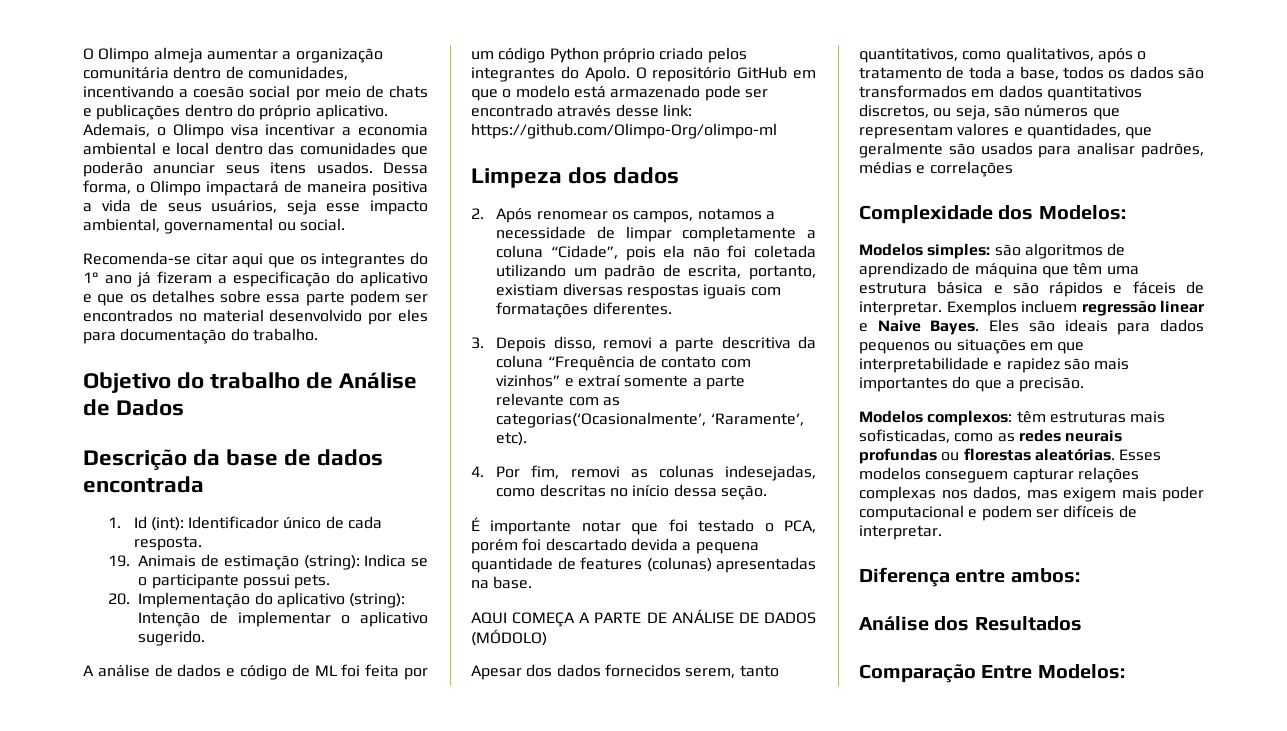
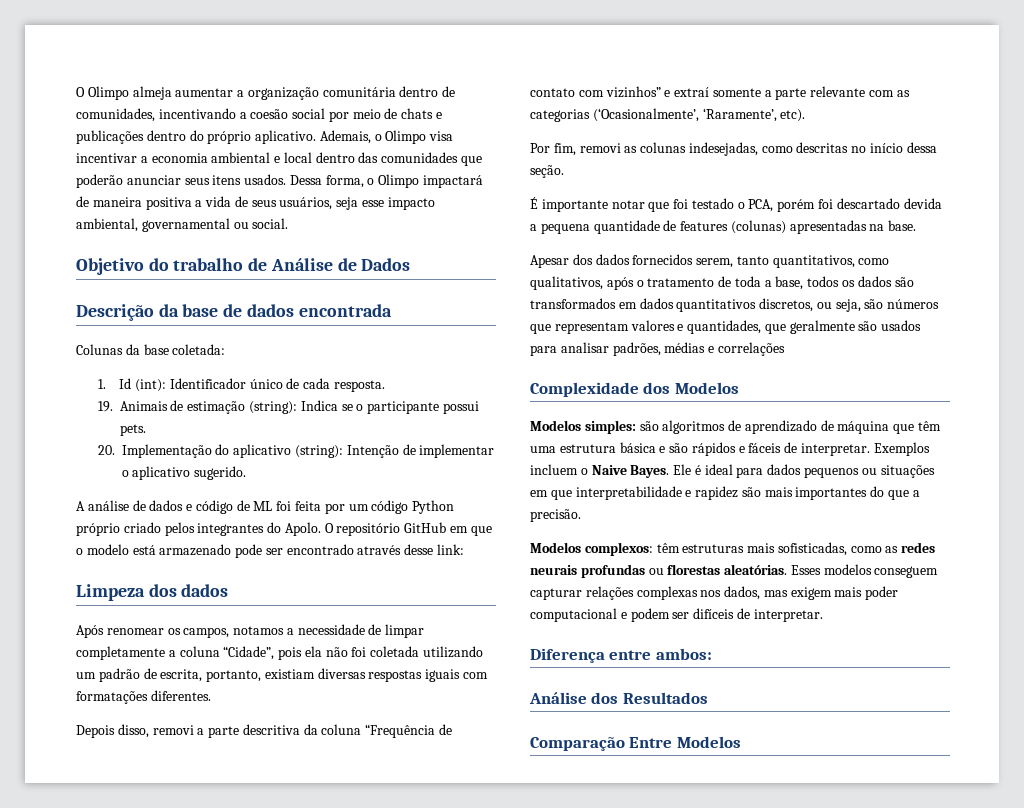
[83,252,428,268] [83,271,428,287] [83,290,428,306] [83,309,429,325] [83,328,318,344] // Recomenda-se citar aqui que os integrantes do 1° ano já fizeram a especificação do aplicativo e que os detalhes sobre essa parte podem ser encontrados no material desenvolvido por eles para documentação do trabalho. -> (289, 223) none
(204, 484) none -> [76,344,226,355] // Colunas da base coletada:
[471,123,777,139] https://github.com/Olimpo-Org/olimpo-ml -> (465, 549) none
[471,208,484,219] 2. -> (229, 590) none
[471,337,484,349] 3. -> (211, 695) none
[496,412,707,428] categorias(‘Ocasionalmente’, -> [530,108,699,122] categorias (‘Ocasionalmente’,
[471,466,484,477] 4. -> (806, 115) none
[471,609,816,627] [471,629,547,646] // AQUI COMEÇA A PARTE DE ANÁLISE DE DADOS (MÓDOLO) -> (917, 225) none
[1038,205,1126,220] Modelos: -> [674,382,739,394] Modelos
[1081,300,1205,316] [859,319,1108,335] regressão linear e Naive Bayes. Eles são ideais -> [580,464,733,478] o Naive Bayes. Ele é ideal
[1037,664,1125,679] Modelos: -> [676,736,741,748] Modelos

